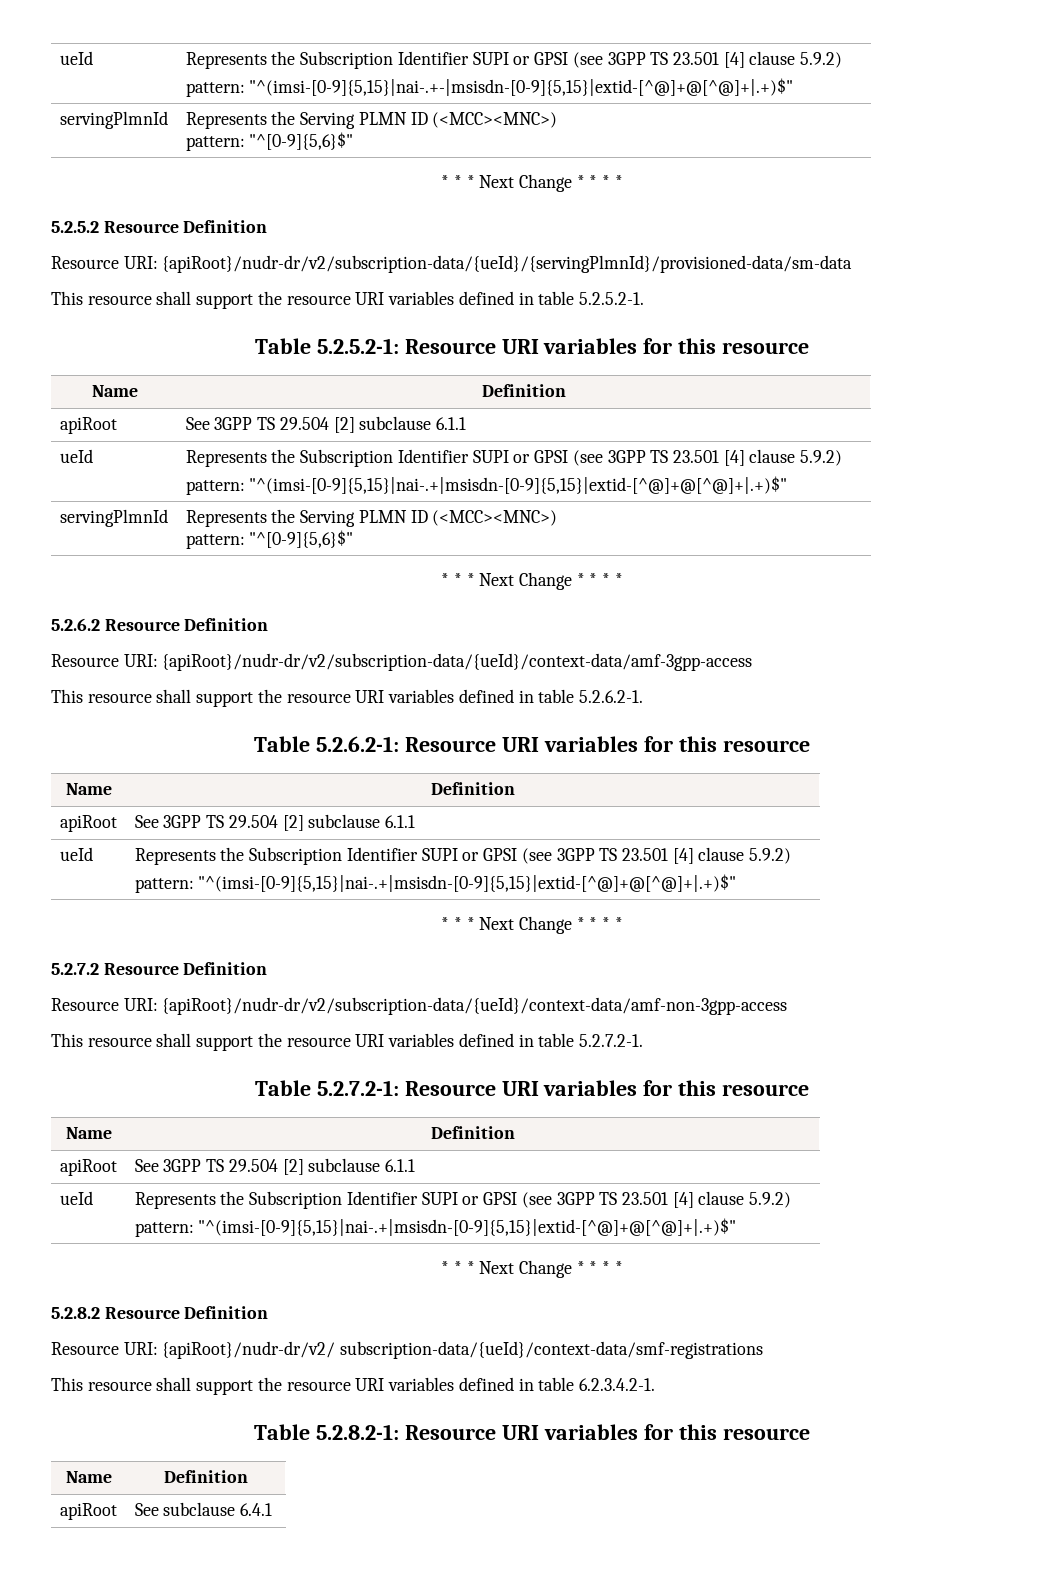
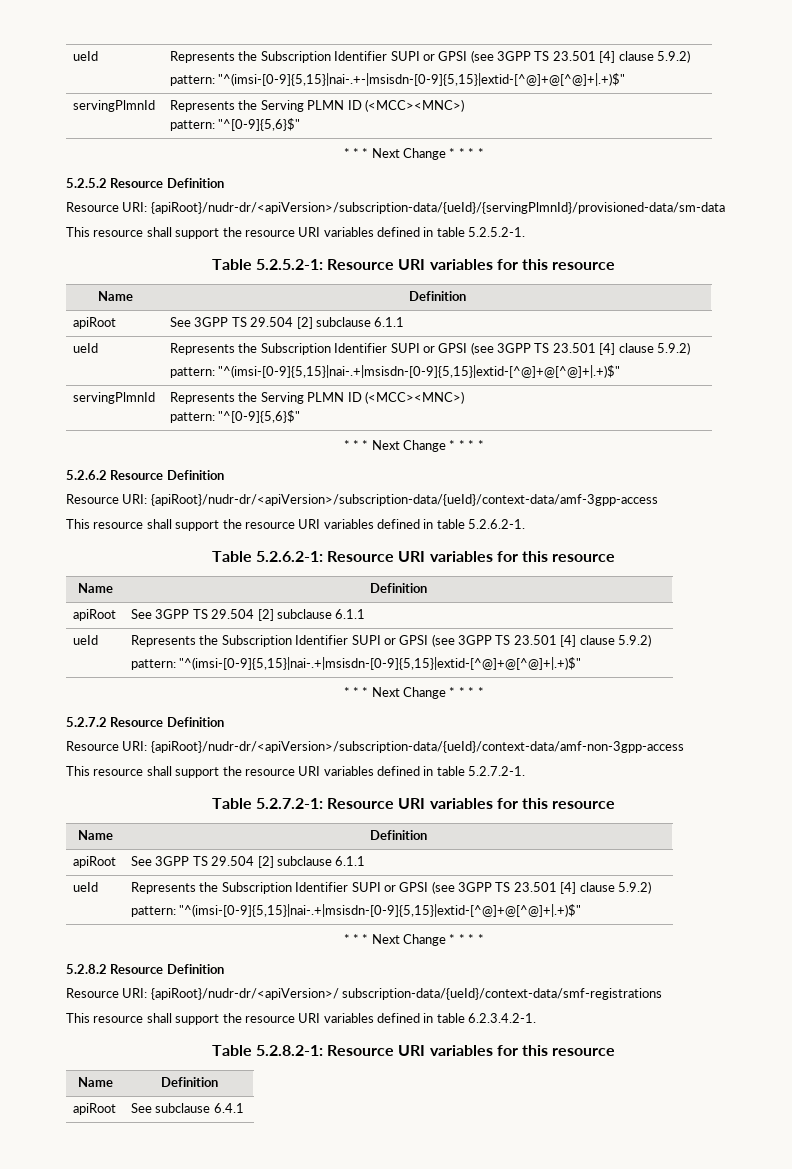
[162,255,853,273] {apiRoot}/nudr-dr/v2/subscription-data/{ueId}/{servingPlmnId}/provisioned-data/sm-data -> [150,202,725,214] {apiRoot}/nudr-dr/<apiVersion>/subscription-data/{ueId}/{servingPlmnId}/provisioned-data/sm-data
[162,653,753,671] {apiRoot}/nudr-dr/v2/subscription-data/{ueId}/context-data/amf-3gpp-access -> [150,494,658,506] {apiRoot}/nudr-dr/<apiVersion>/subscription-data/{ueId}/context-data/amf-3gpp-access
[162,997,788,1015] {apiRoot}/nudr-dr/v2/subscription-data/{ueId}/context-data/amf-non-3gpp-access -> [150,741,684,753] {apiRoot}/nudr-dr/<apiVersion>/subscription-data/{ueId}/context-data/amf-non-3gpp-access
[162,1341,336,1359] {apiRoot}/nudr-dr/v2/ -> [150,988,339,1000] {apiRoot}/nudr-dr/<apiVersion>/

